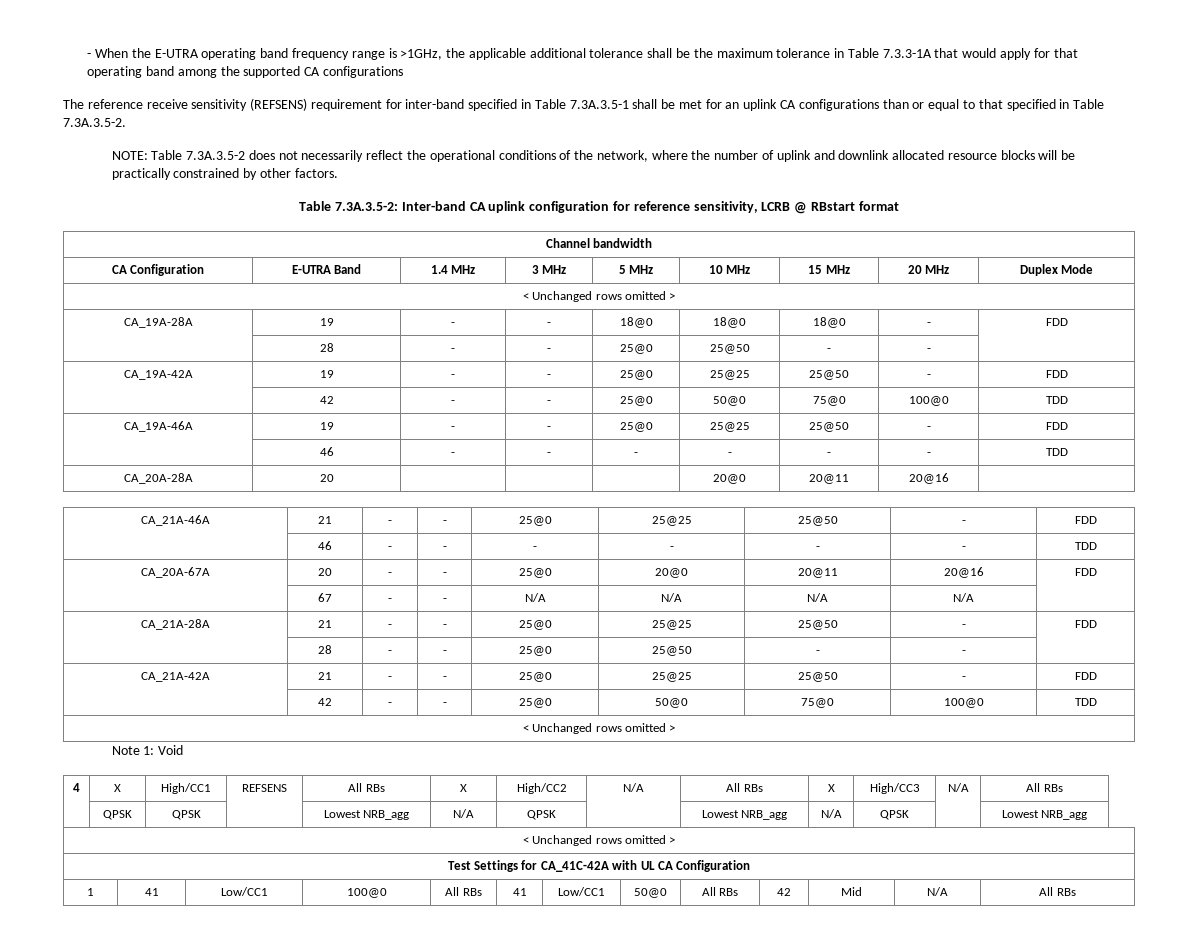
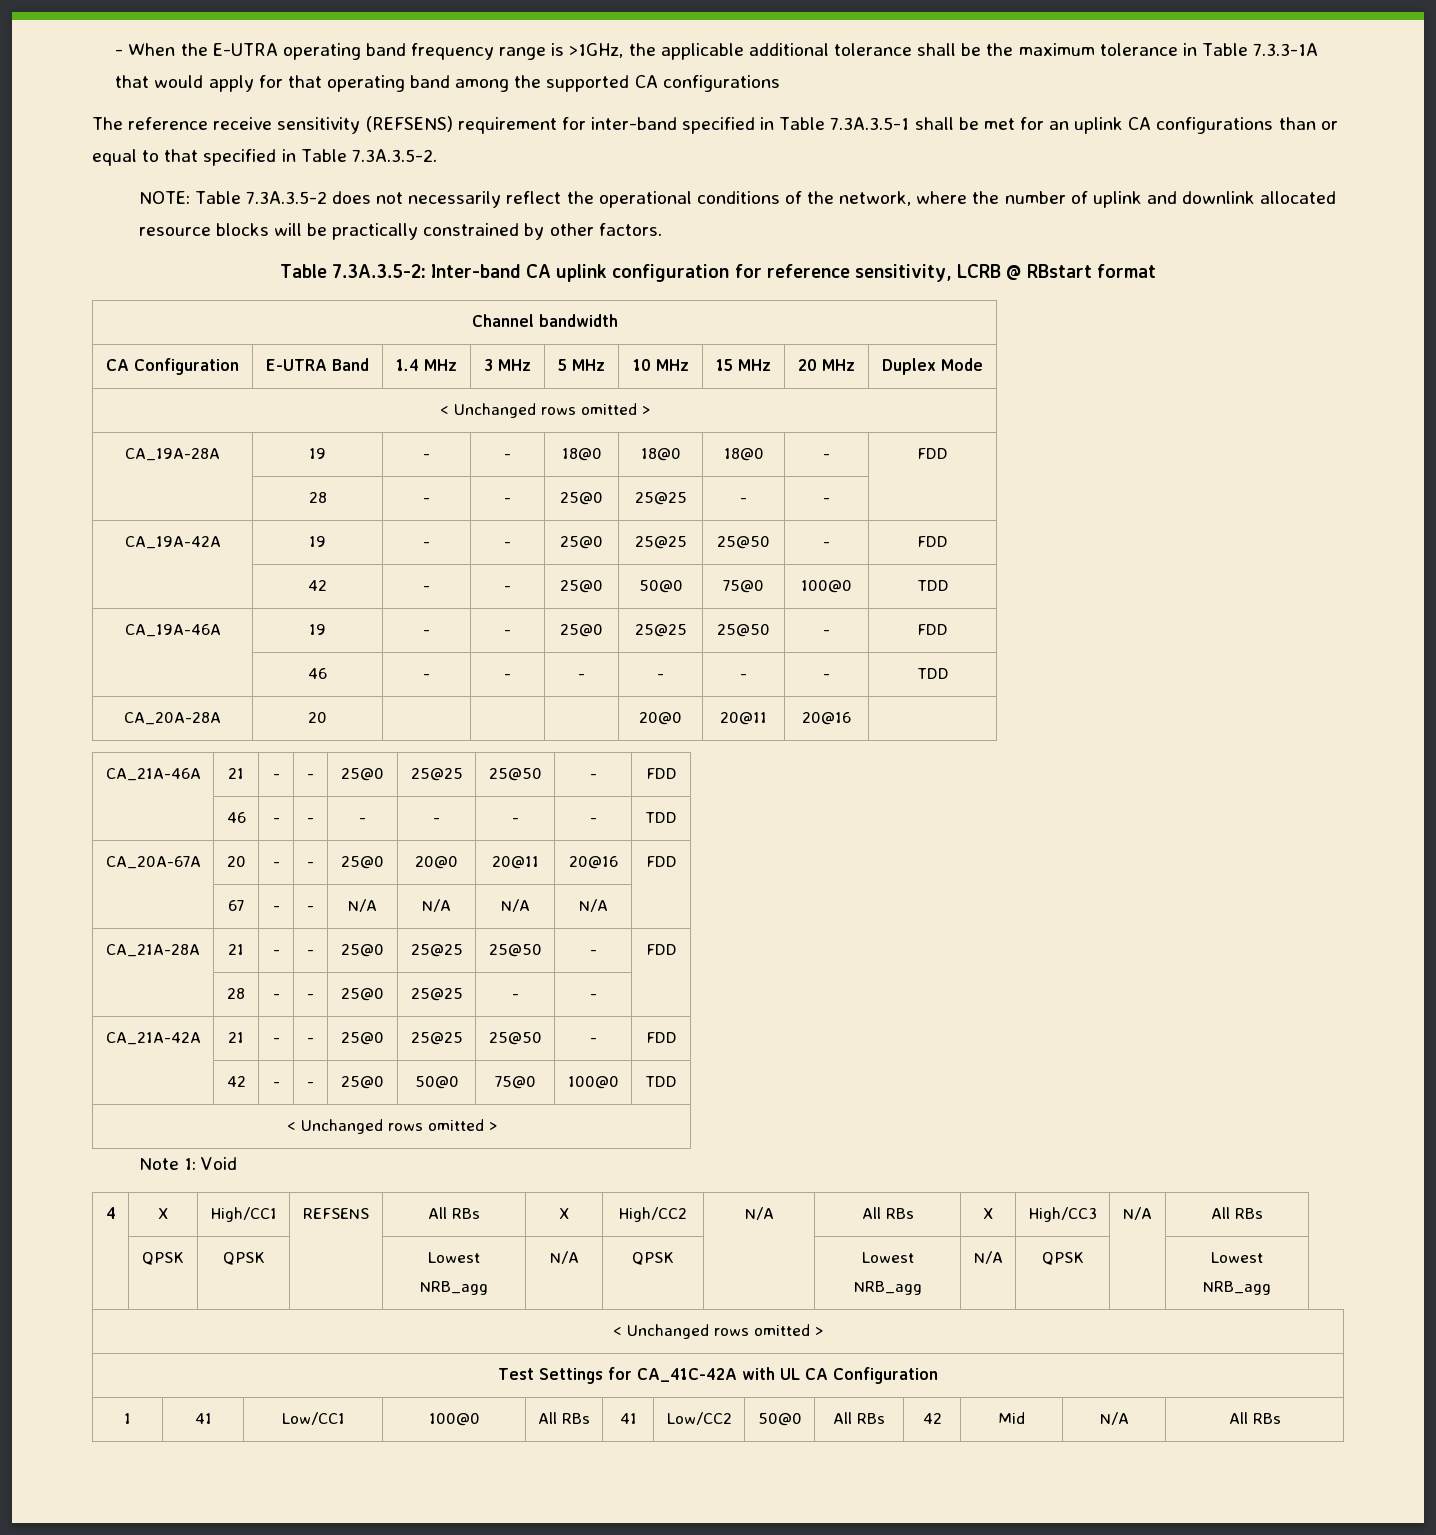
[709,344,750,354] 25@50 -> [634,492,687,505] 25@25
[651,646,692,656] 25@50 -> [410,988,463,1001] 25@25
[558,887,605,896] Low/CC1 -> [666,1412,732,1425] Low/CC2

